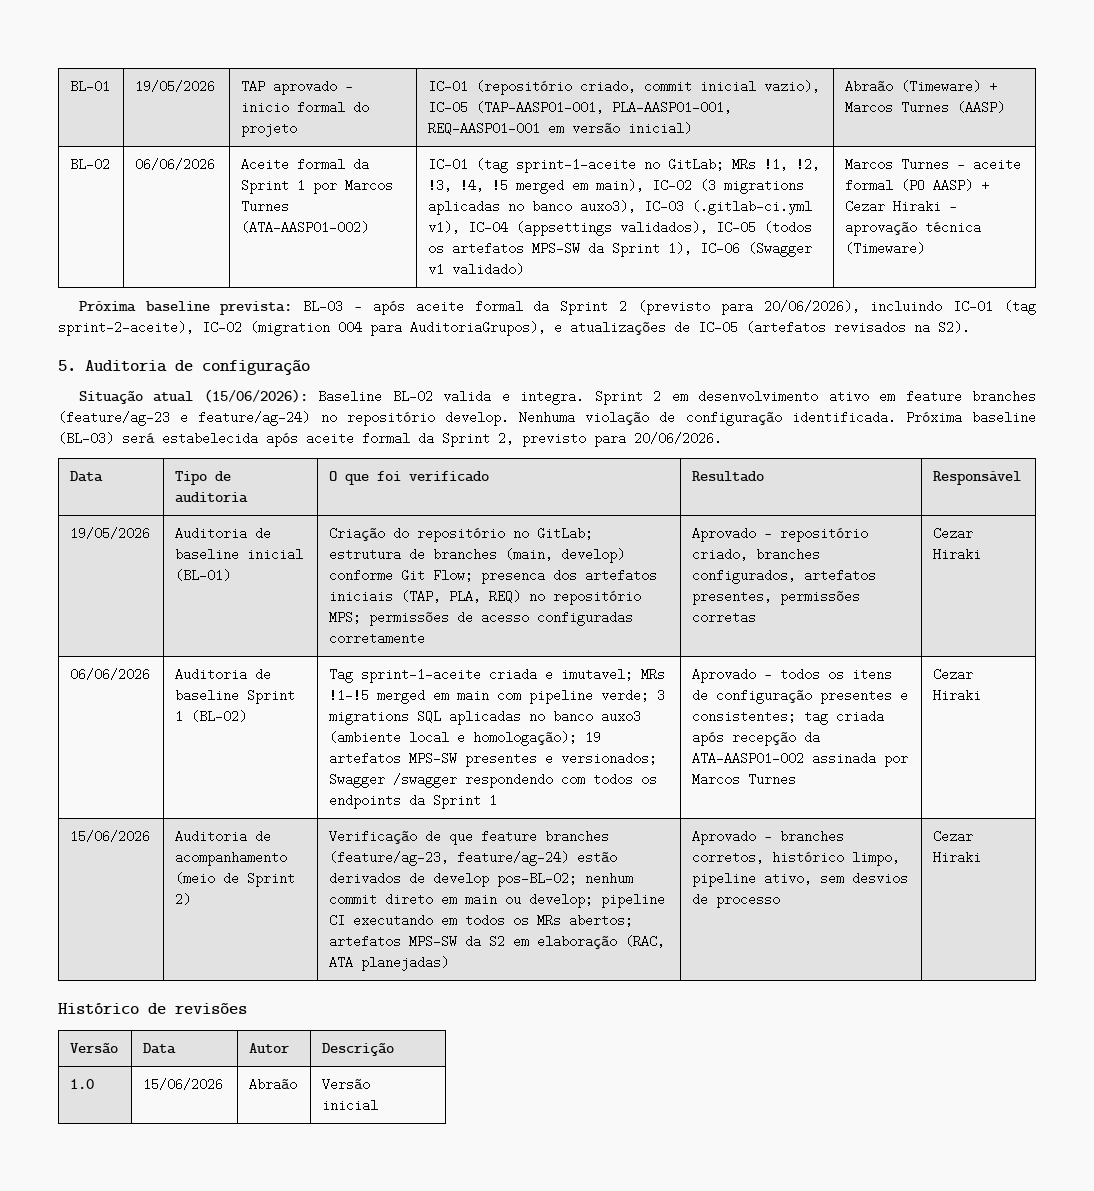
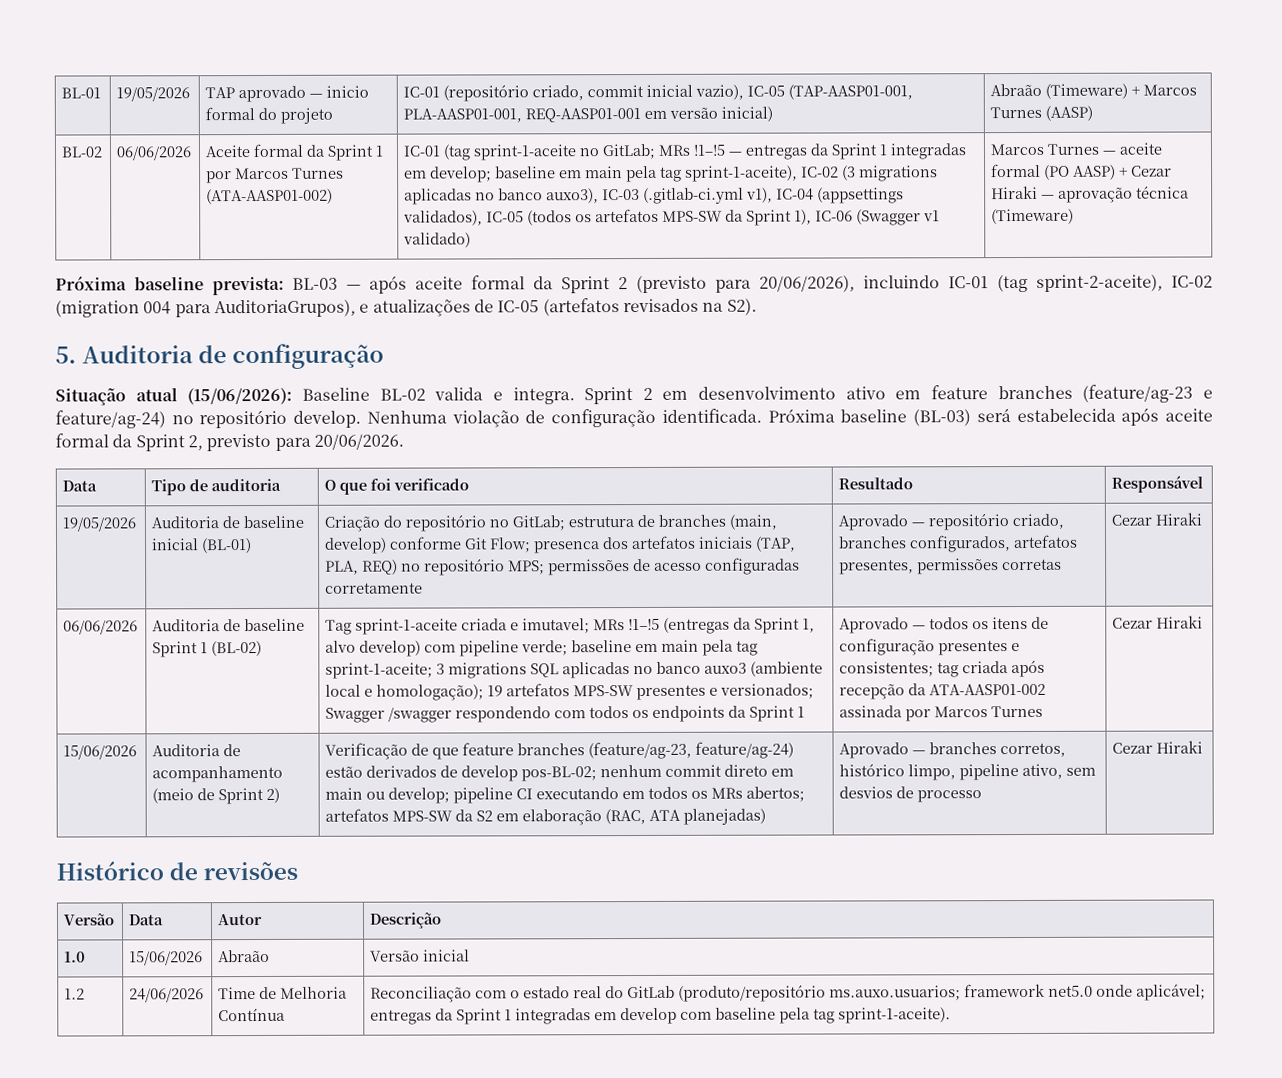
[764,158,821,171] [428,179,645,194] !1, !2, !3, !4, !5 merged em main), -> [693,143,968,160] [404,165,799,183] !1–!5 — entregas da Sprint 1 integradas em develop; baseline em main pela tag sprint-1-aceite),
[377,689,650,704] merged em main com pipeline verde; -> [663,617,816,634] [325,639,759,657] [325,662,434,679] (entregas da Sprint 1, alvo develop) com pipeline verde; baseline em main pela tag sprint-1-aceite;
(379, 1105) none -> [64,988,86,1000] [129,988,205,1003] [218,986,348,1000] [218,1007,286,1022] [370,983,1207,1003] [370,1007,952,1025] // 1.2 | 24/06/2026 | Time de Melhoria Contínua | Reconciliação com o estado real do GitLab (produto/repositório ms.auxo.usuarios; framework net5.0 onde aplicável; entregas da Sprint 1 integradas em develop com baseline pela tag sprint-1-aceite).

